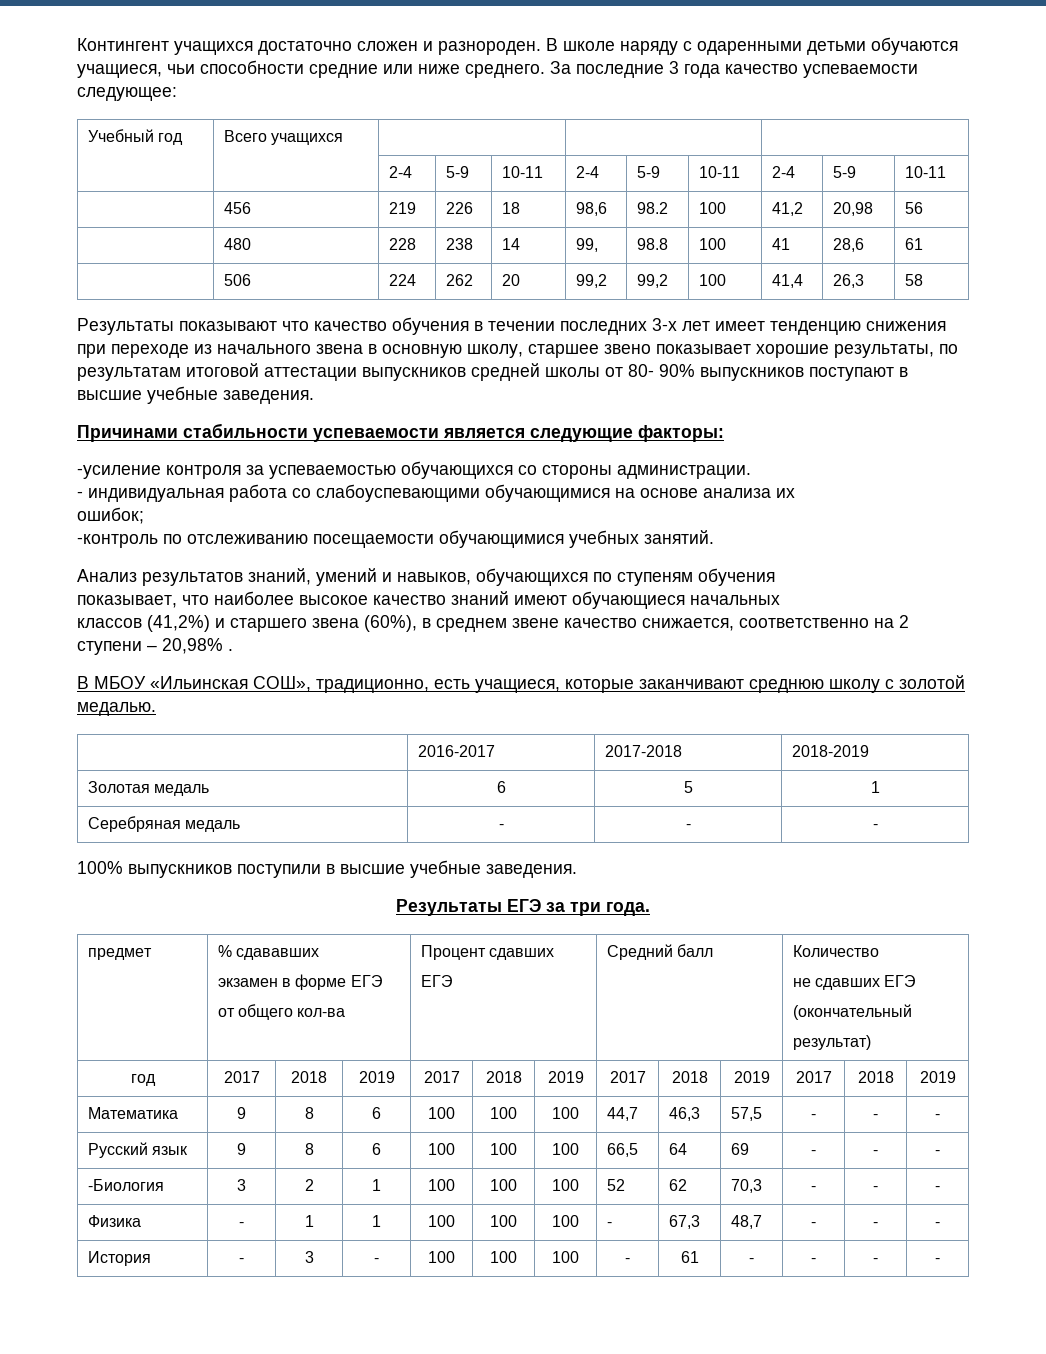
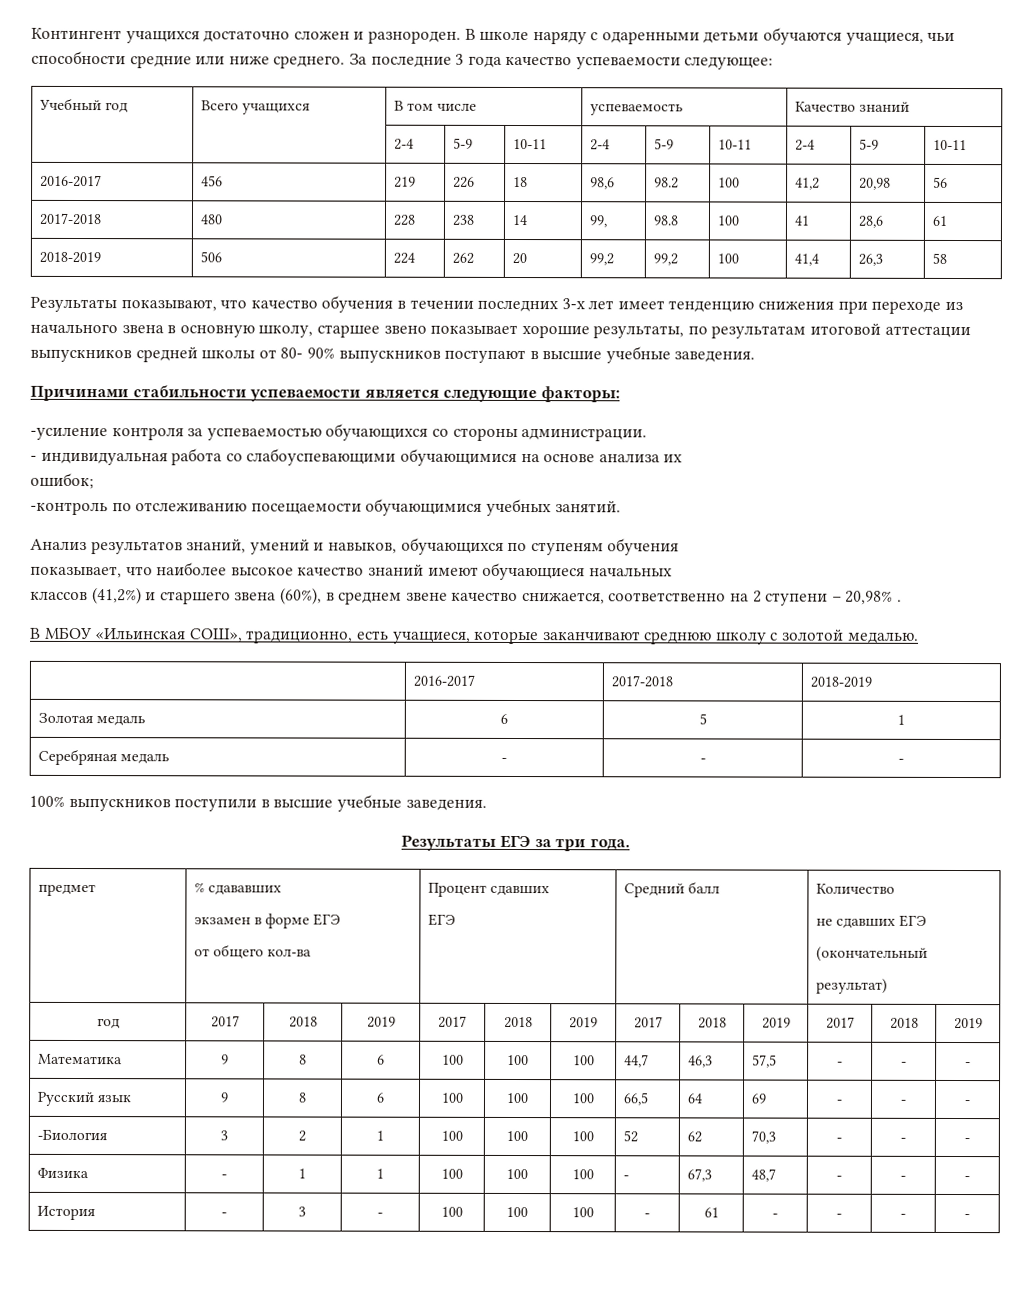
(344, 139) | | -> [393,100,477,111] [589,103,683,116] [794,101,910,112] В том числе | успеваемость | Качество знаний
(946, 172) none -> [39,174,102,188] 2016-2017
(923, 208) none -> [38,212,101,226] 2017-2018
(923, 244) none -> [38,251,101,264] 2018-2019
[179,321,277,331] показывают -> [120,299,217,312] показывают,

